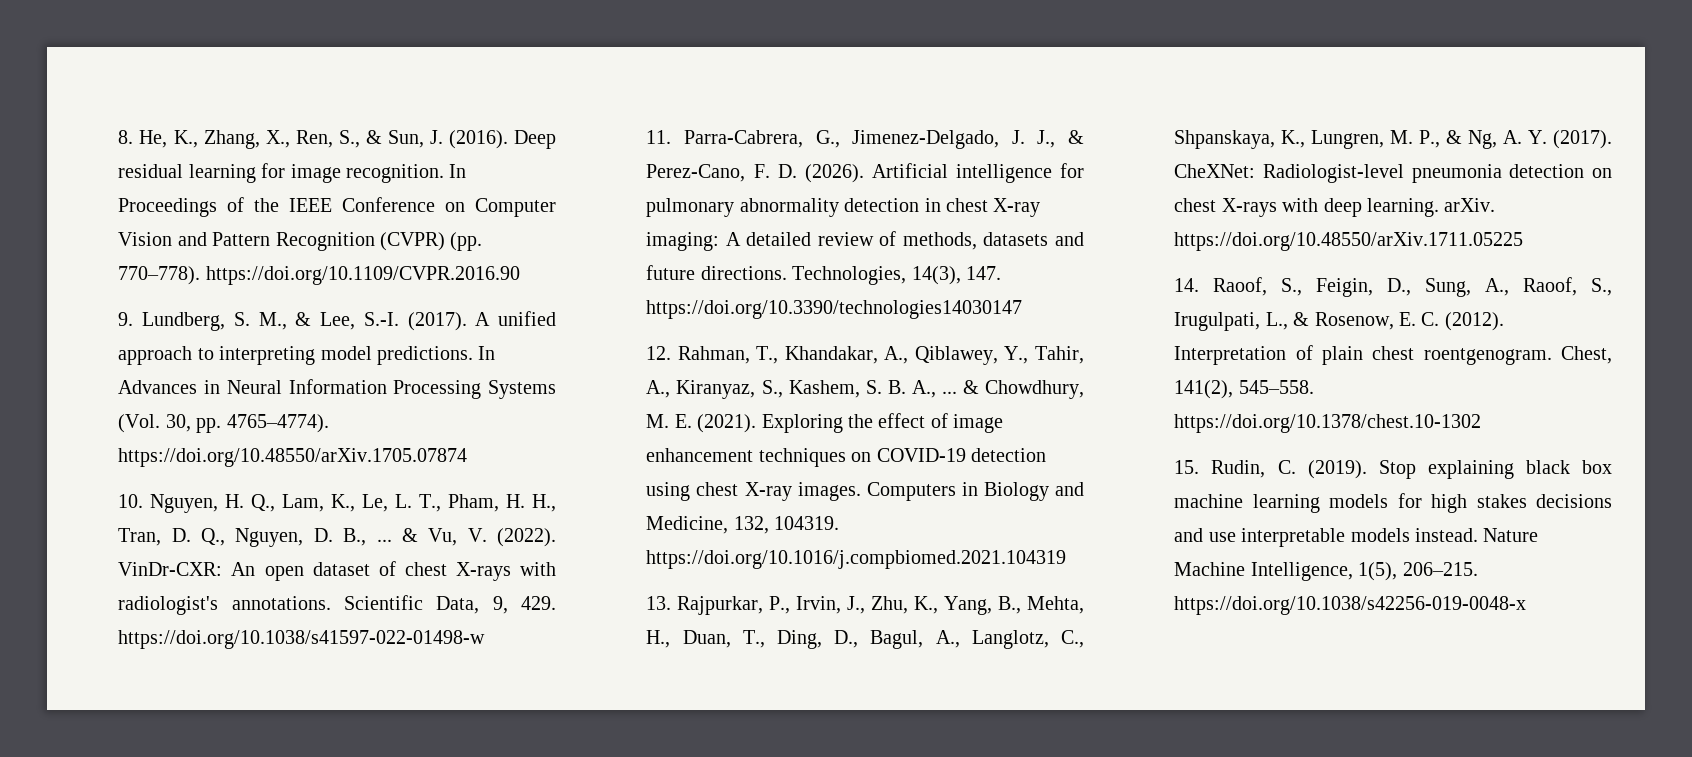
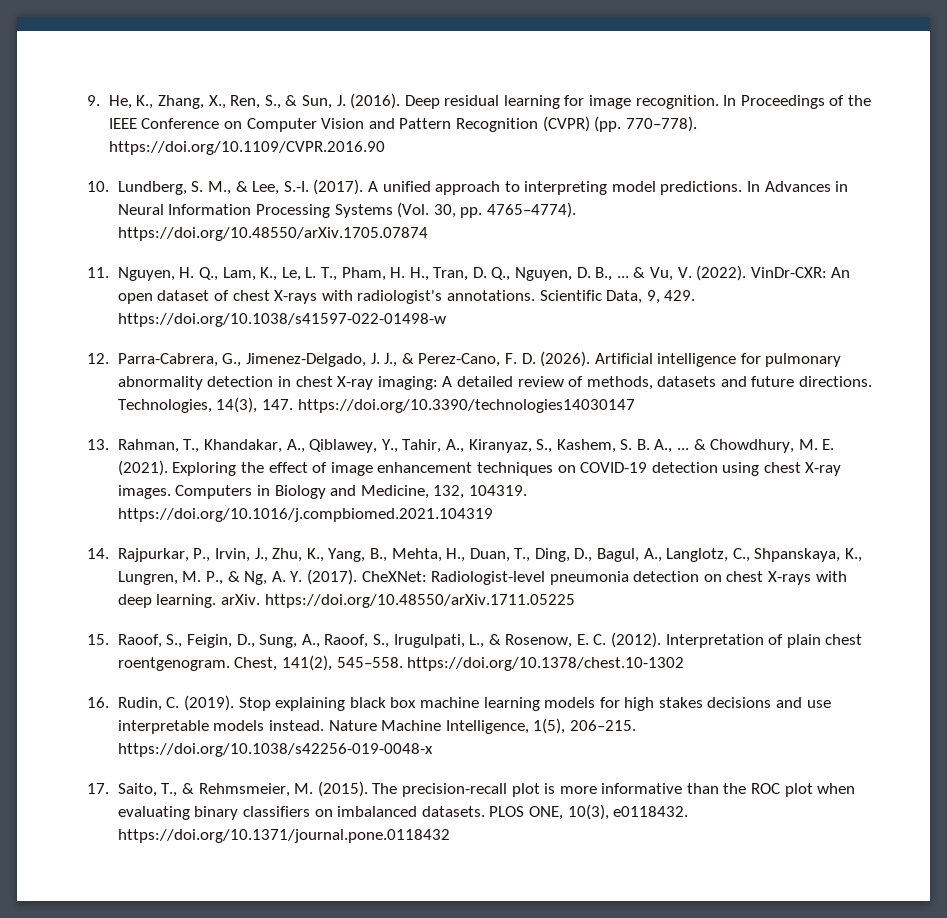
[118,130,134,144] 8. -> [87,95,101,106] 9.
[118,312,134,326] 9. -> [87,181,110,192] 10.
[118,494,144,508] 10. -> [87,267,110,278] 11.
[646,130,672,144] 11. -> [87,353,110,364] 12.
[646,346,672,360] 12. -> [87,439,110,450] 13.
[646,596,672,610] 13. -> [87,548,110,559] 14.
[1174,278,1200,292] 14. -> [87,634,110,645] 15.
[1174,460,1200,474] 15. -> [87,697,110,708] 16.
(1527, 605) none -> [87,781,856,797] [117,804,689,820] [117,829,450,843] // 17. Saito, T., & Rehmsmeier, M. (2015). The precision-recall plot is more informative than the ROC plot when evaluating binary classifiers on imbalanced datasets. PLOS ONE, 10(3), e0118432. https://doi.org/10.1371/journal.pone.0118432

